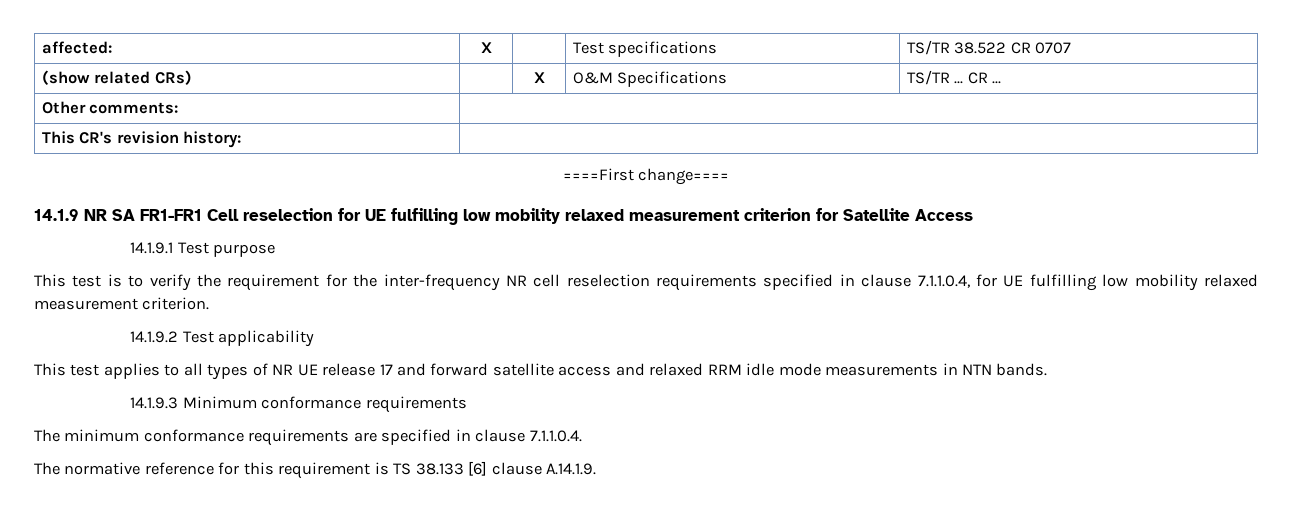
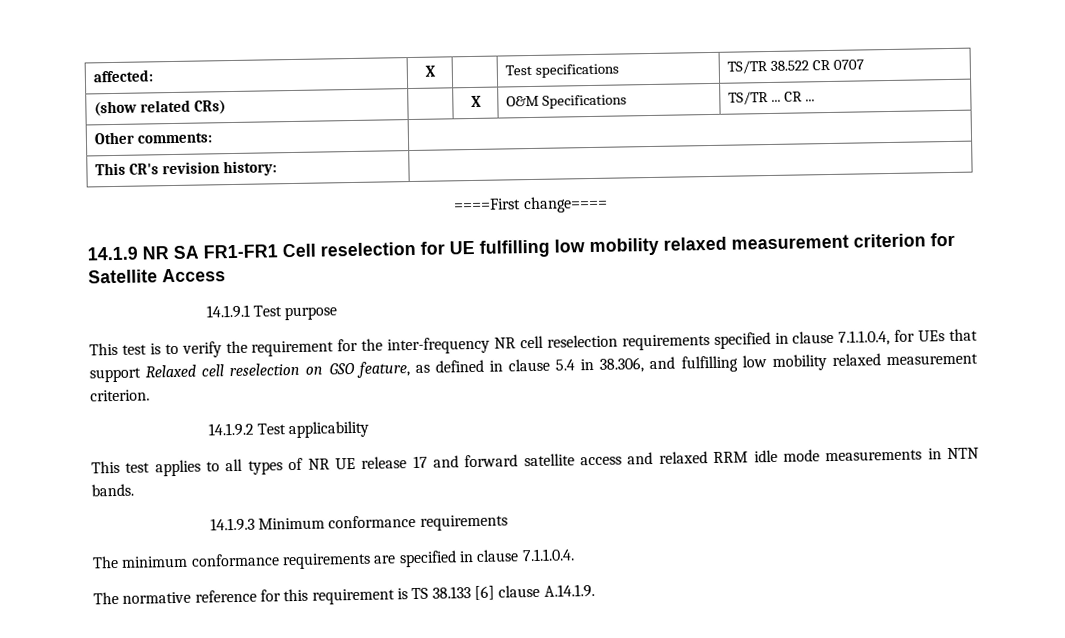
[1003,275,1024,287] UE -> [918,328,978,342] [89,356,676,383] UEs that support Relaxed cell reselection on GSO feature, as defined in clause 5.4 in 38.306, and

